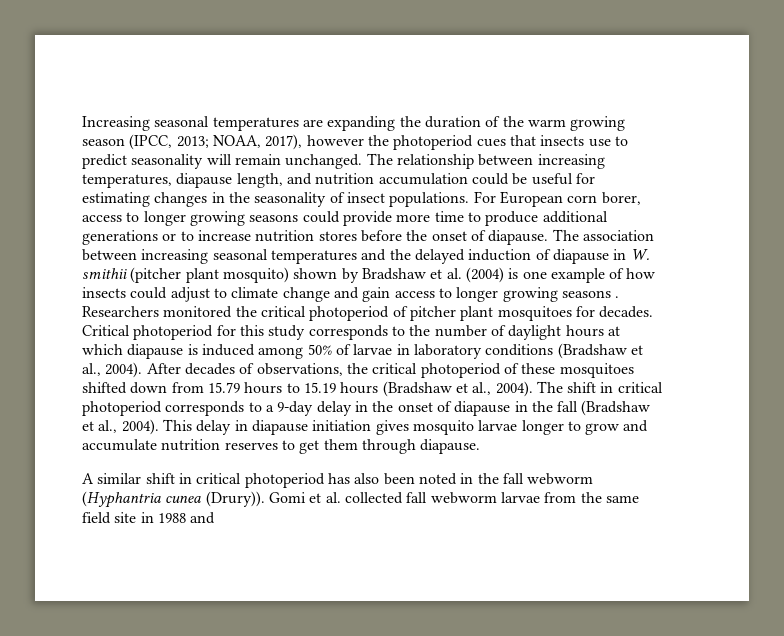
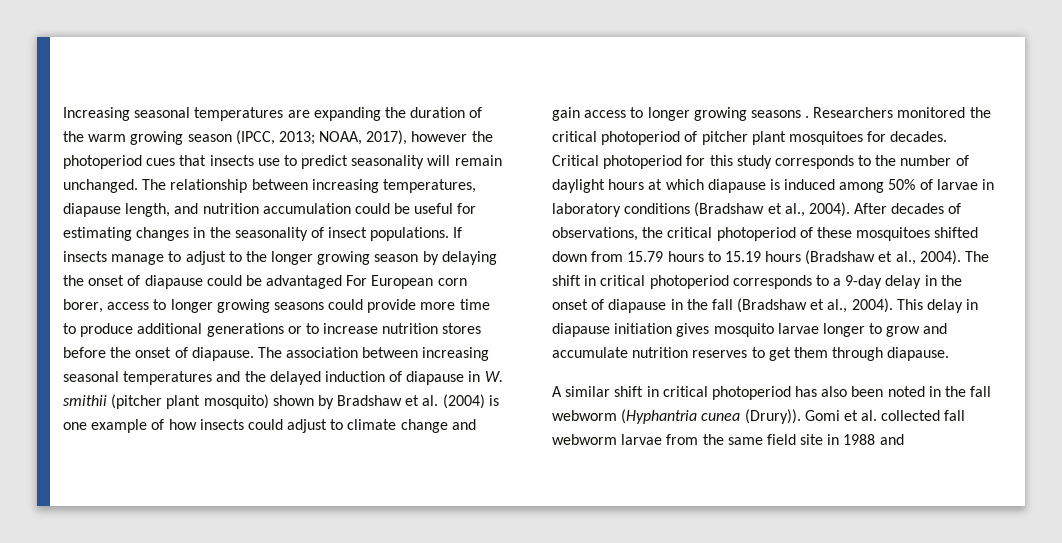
(470, 199) none -> [453,227,463,238] [63,251,497,265] [63,275,343,289] If insects manage to adjust to the longer growing season by delaying the onset of diapause could be advantaged

